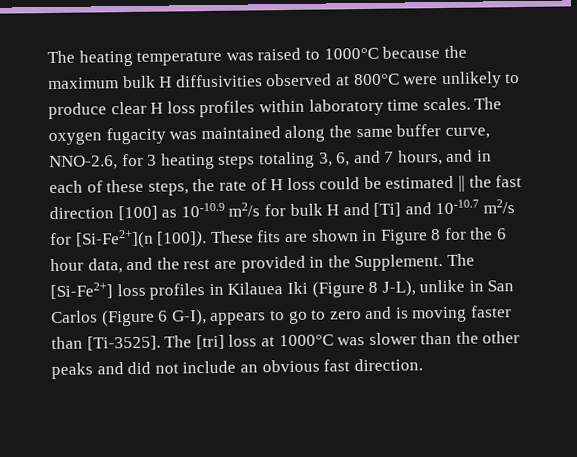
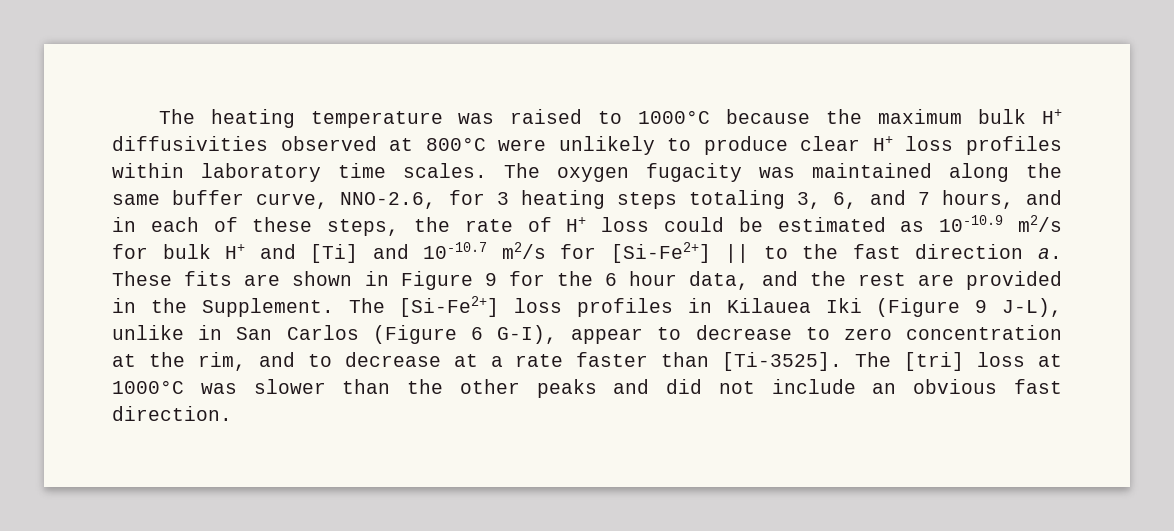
[159,76,173,88] H -> [1042,109,1063,124] H+
[150,102,164,114] H -> [872,136,893,151] H+
[270,179,284,191] H -> [566,217,587,232] H+
[458,175,523,192] [49,205,158,221] || the fast direction [100] -> (886, 224) none
[326,204,340,216] H -> [225,244,246,259] H+
[75,229,208,249] [Si-Fe2+](n [100]). -> [610,242,1062,263] [Si-Fe2+] || to the fast direction a.
[431,229,442,241] 8 -> [484,273,497,286] 9
[368,281,379,293] 8 -> [975,300,988,313] 9
[210,306,468,326] appears to go to zero and is moving -> [571,325,1062,344] [112,352,564,371] appear to decrease to zero concentration at the rim, and to decrease at a rate

